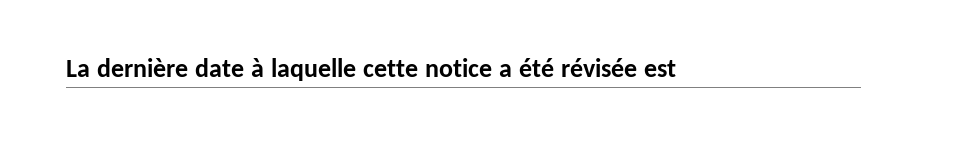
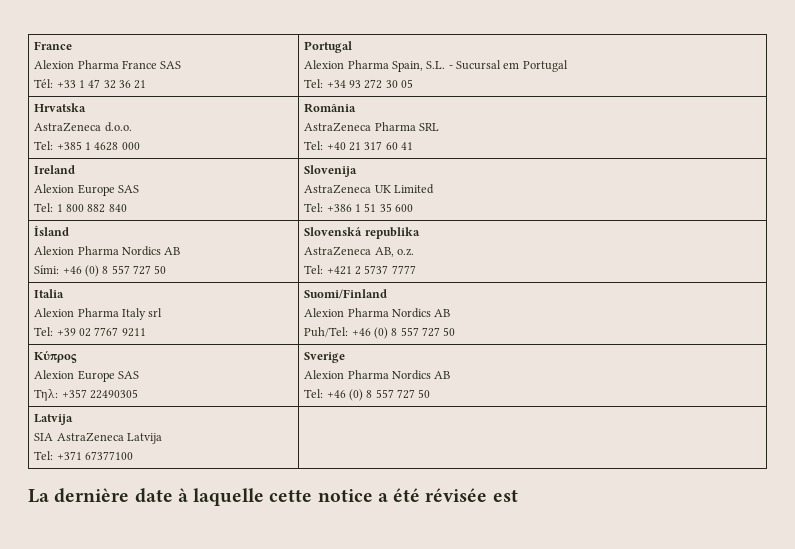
(66, 68) none -> [34,41,73,50] [34,60,182,69] [34,79,147,89] [304,41,353,53] [304,60,568,72] [304,79,414,89] [34,103,87,112] [34,122,132,132] [34,141,140,151] [304,103,357,113] [304,122,439,132] [304,141,414,151] [34,165,76,174] [34,184,139,196] [34,203,127,213] [304,165,358,177] [304,184,434,194] [304,203,414,212] [34,225,70,236] [34,246,181,256] [34,265,167,277] [304,227,420,239] [304,246,414,257] [304,265,416,275] [34,289,65,298] [34,308,163,320] [34,327,146,337] [304,289,388,299] [304,308,451,318] [304,327,456,339] [34,351,78,363] [34,370,139,382] [34,389,138,401] [304,352,346,363] [304,370,451,380] [304,389,431,401] [34,414,74,425] [34,432,162,444] [34,451,133,460] France // Alexion Pharma France SAS // Tél: +33 1 47 32 36 21 | Portugal // Alexion Pharma Spain, S.L. - Sucursal em Portugal // Tel: +34 93 272 30 05 // Hrvatska // AstraZeneca d.o.o. // Tel: +385 1 4628 000 | România // AstraZeneca Pharma SRL // Tel: +40 21 317 60 41 // Ireland // Alexion Europe SAS // Tel: 1 800 882 840 | Slovenija // AstraZeneca UK Limited // Tel: +386 1 51 35 600 // Ísland // Alexion Pharma Nordics AB // Sími: +46 (0) 8 557 727 50 | Slovenská republika // AstraZeneca AB, o.z. // Tel: +421 2 5737 7777 // Italia // Alexion Pharma Italy srl // Tel: +39 02 7767 9211 | Suomi/Finland // Alexion Pharma Nordics AB // Puh/Tel: +46 (0) 8 557 727 50 // Κύπρος // Alexion Europe SAS // Τηλ: +357 22490305 | Sverige // Alexion Pharma Nordics AB // Tel: +46 (0) 8 557 727 50 // Latvija // SIA AstraZeneca Latvija // Tel: +371 67377100 | //

